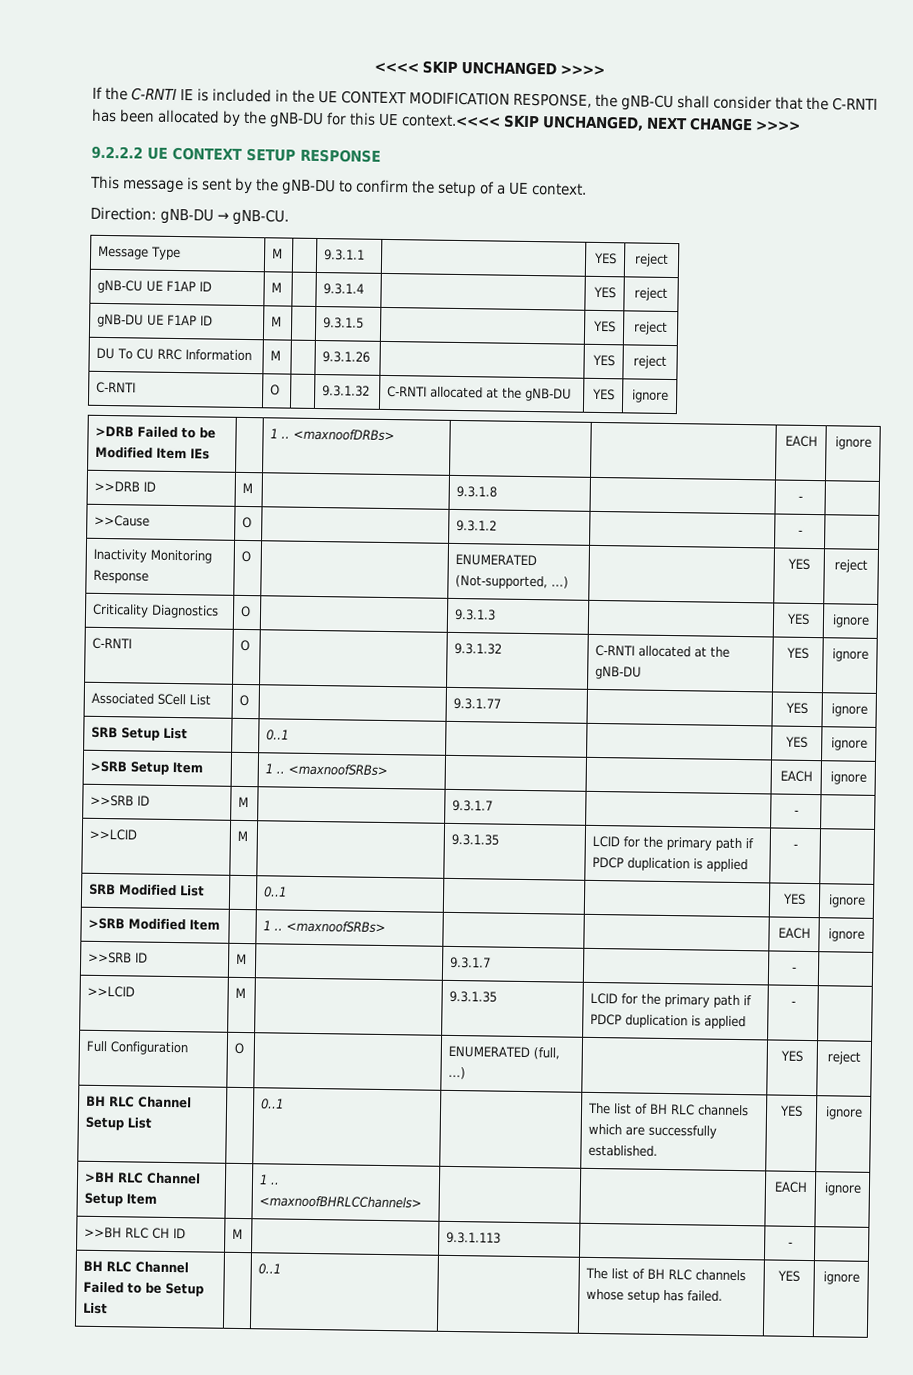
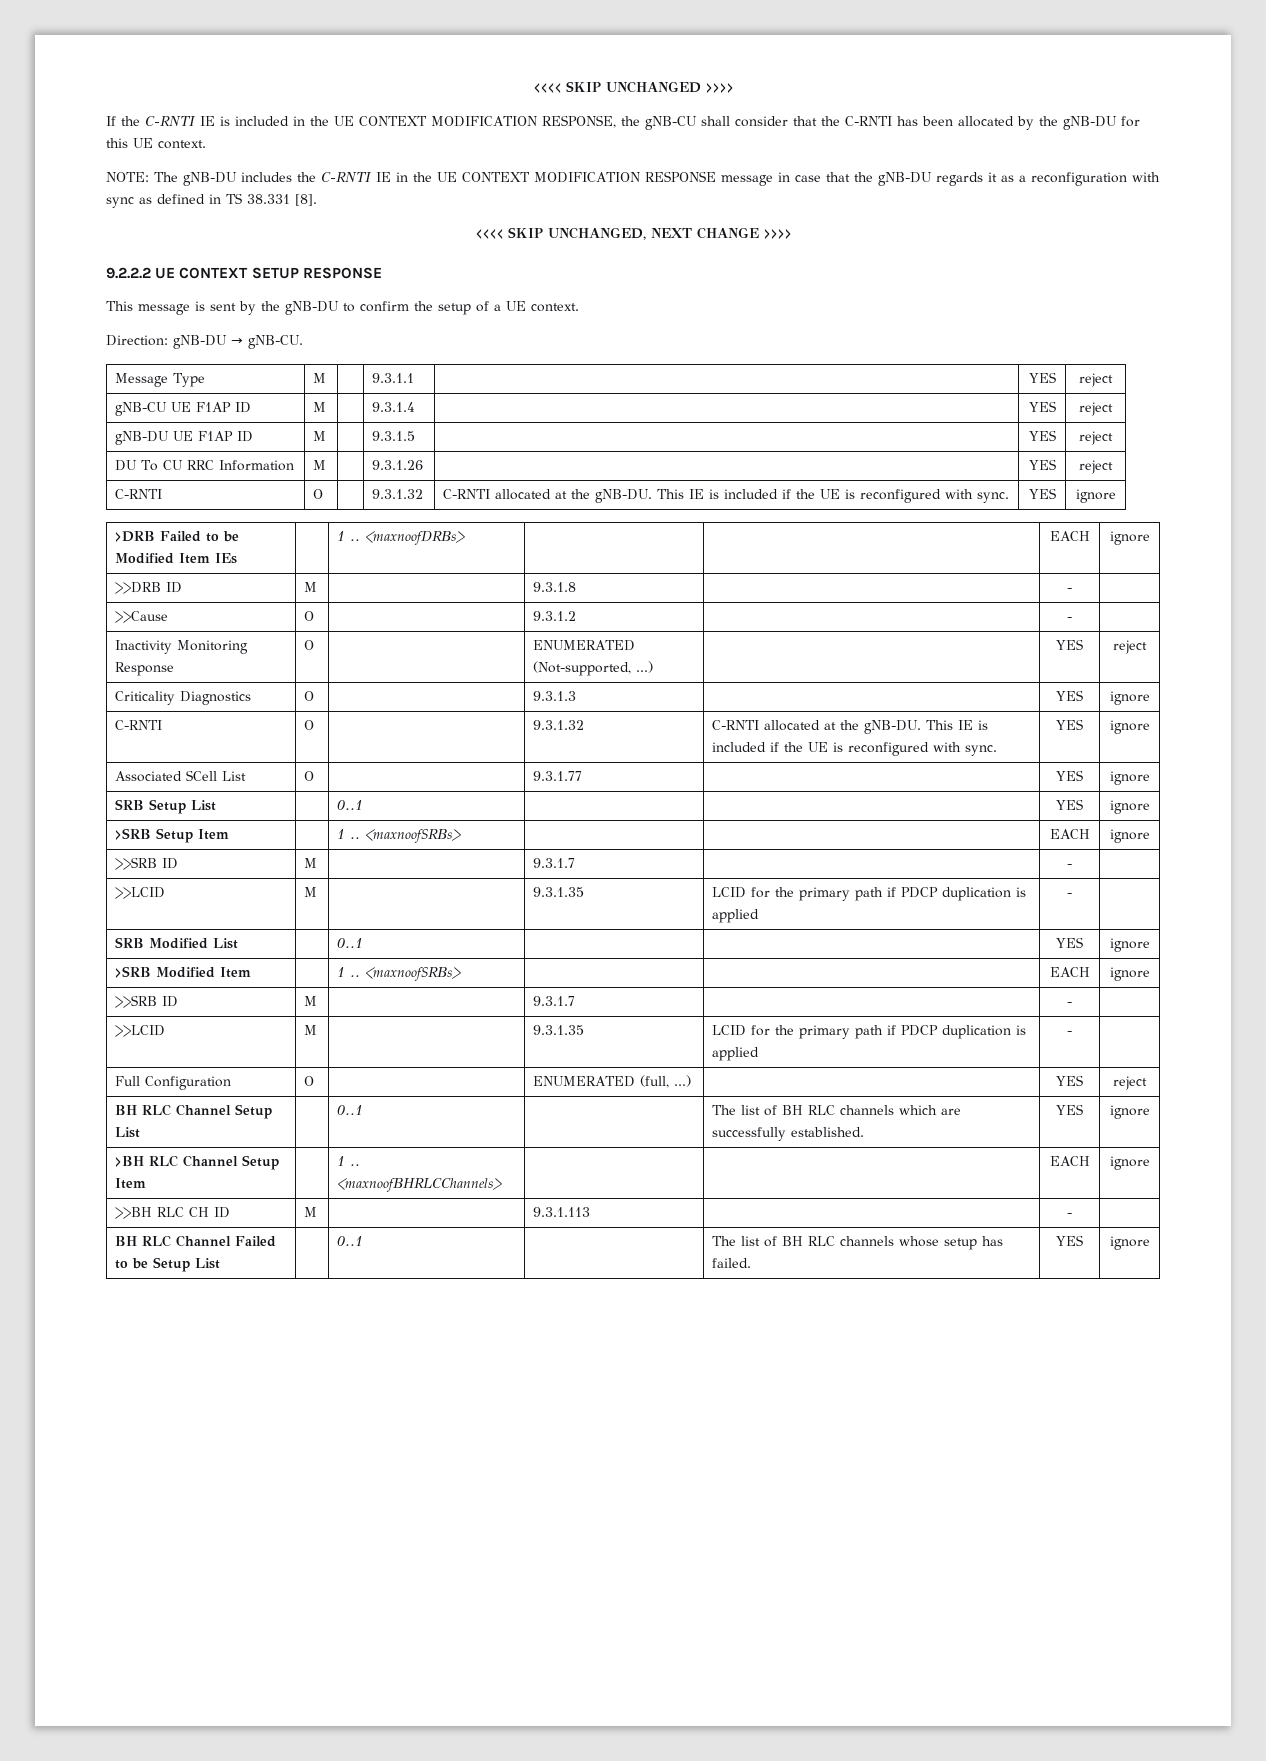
[401,114,501,128] context.<<<< -> [158,140,206,149] [106,171,1160,186] [106,193,317,208] [474,229,503,239] context. // NOTE: The gNB-DU includes the C-RNTI IE in the UE CONTEXT MODIFICATION RESPONSE message in case that the gNB-DU regards it as a reconfiguration with sync as defined in TS 38.331 [8]. // <<<<
[525,387,573,402] gNB-DU -> [595,489,1010,503] gNB-DU. This IE is included if the UE is reconfigured with sync.
[595,665,643,680] gNB-DU -> [864,720,989,734] [712,742,998,756] gNB-DU. This IE is included if the UE is reconfigured with sync.

